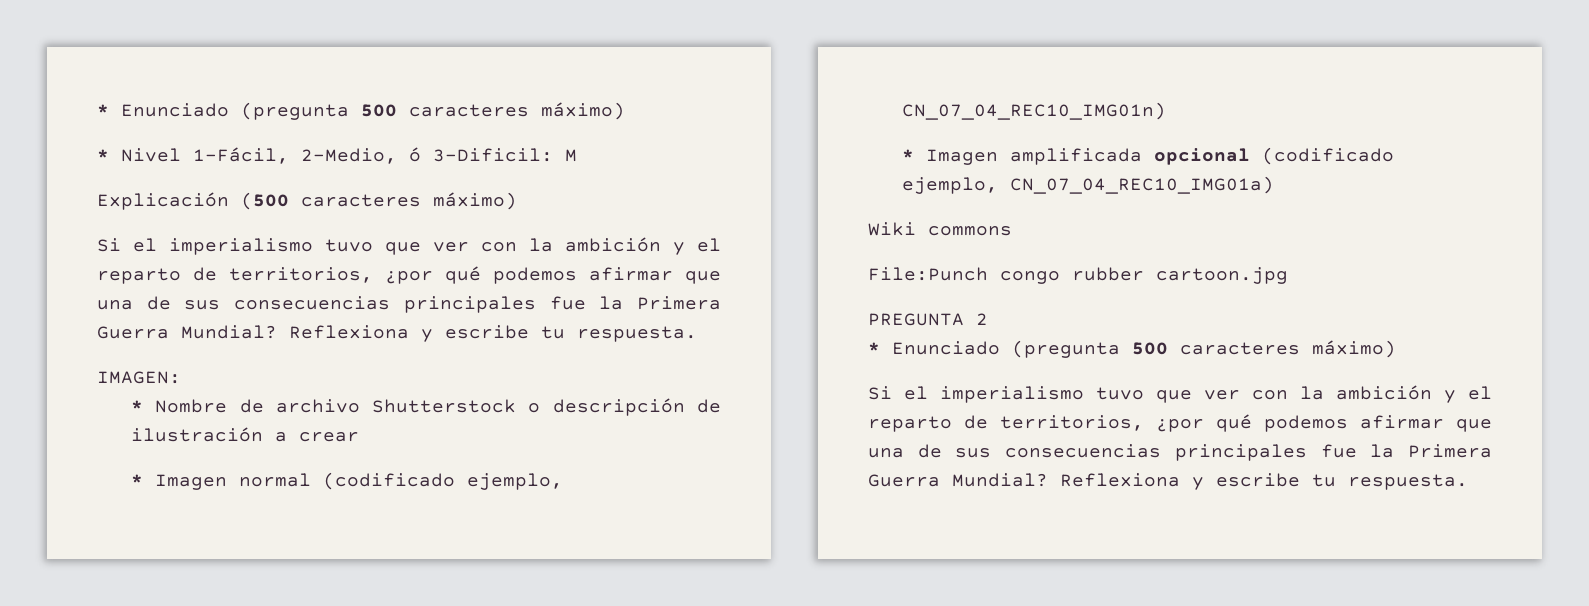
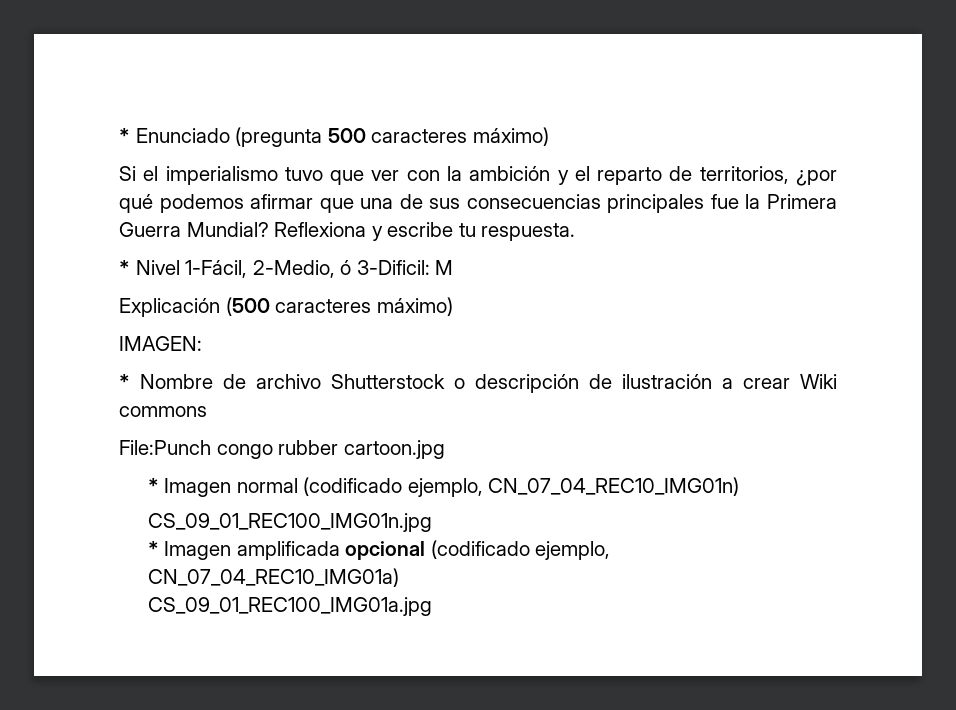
[97,102,625,120] [97,147,577,164] [97,192,517,210] [97,237,721,255] [97,266,721,284] [97,296,721,313] [97,325,697,342] [97,371,181,384] [131,398,721,416] [131,427,360,442] [131,472,564,490] [902,102,1167,120] [902,147,1395,165] [902,176,1275,194] [868,222,1012,236] [868,267,1288,284] [868,313,988,326] [868,340,1396,358] * Enunciado (pregunta 500 caracteres máximo) // * Nivel 1-Fácil, 2-Medio, ó 3-Dificil: M // Explicación (500 caracteres máximo) // Si el imperialismo tuvo que ver con la ambición y el reparto de territorios, ¿por qué podemos afirmar que una de sus consecuencias principales fue la Primera Guerra Mundial? Reflexiona y escribe tu respuesta. // IMAGEN: // * Nombre de archivo Shutterstock o descripción de ilustración a crear // * Imagen normal (codificado ejemplo, CN_07_04_REC10_IMG01n) // * Imagen amplificada opcional (codificado ejemplo, CN_07_04_REC10_IMG01a) // Wiki commons // File:Punch congo rubber cartoon.jpg // PREGUNTA 2 // * Enunciado (pregunta 500 caracteres máximo) -> [119,127,549,147] * Enunciado (pregunta 500 caracteres máximo)
(1468, 482) none -> [119,260,454,278] [119,297,453,317] [119,336,202,351] [119,374,837,393] [119,406,207,417] [119,440,445,459] [147,477,740,497] [147,513,432,532] [147,540,611,560] [147,568,399,587] [147,597,432,616] // * Nivel 1-Fácil, 2-Medio, ó 3-Dificil: M // Explicación (500 caracteres máximo) // IMAGEN: // * Nombre de archivo Shutterstock o descripción de ilustración a crear Wiki commons // File:Punch congo rubber cartoon.jpg // * Imagen normal (codificado ejemplo, CN_07_04_REC10_IMG01n) // CS_09_01_REC100_IMG01n.jpg // * Imagen amplificada opcional (codificado ejemplo, CN_07_04_REC10_IMG01a) // CS_09_01_REC100_IMG01a.jpg

